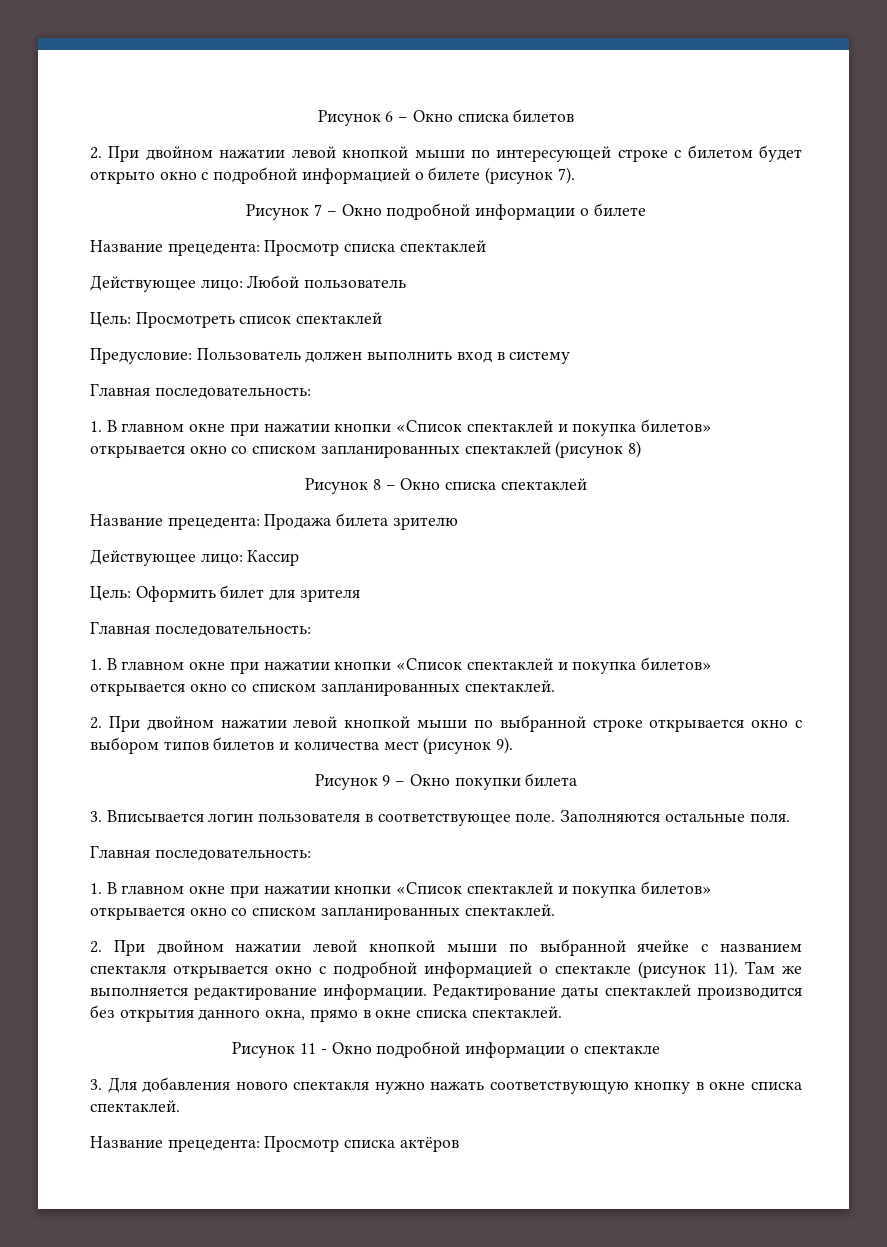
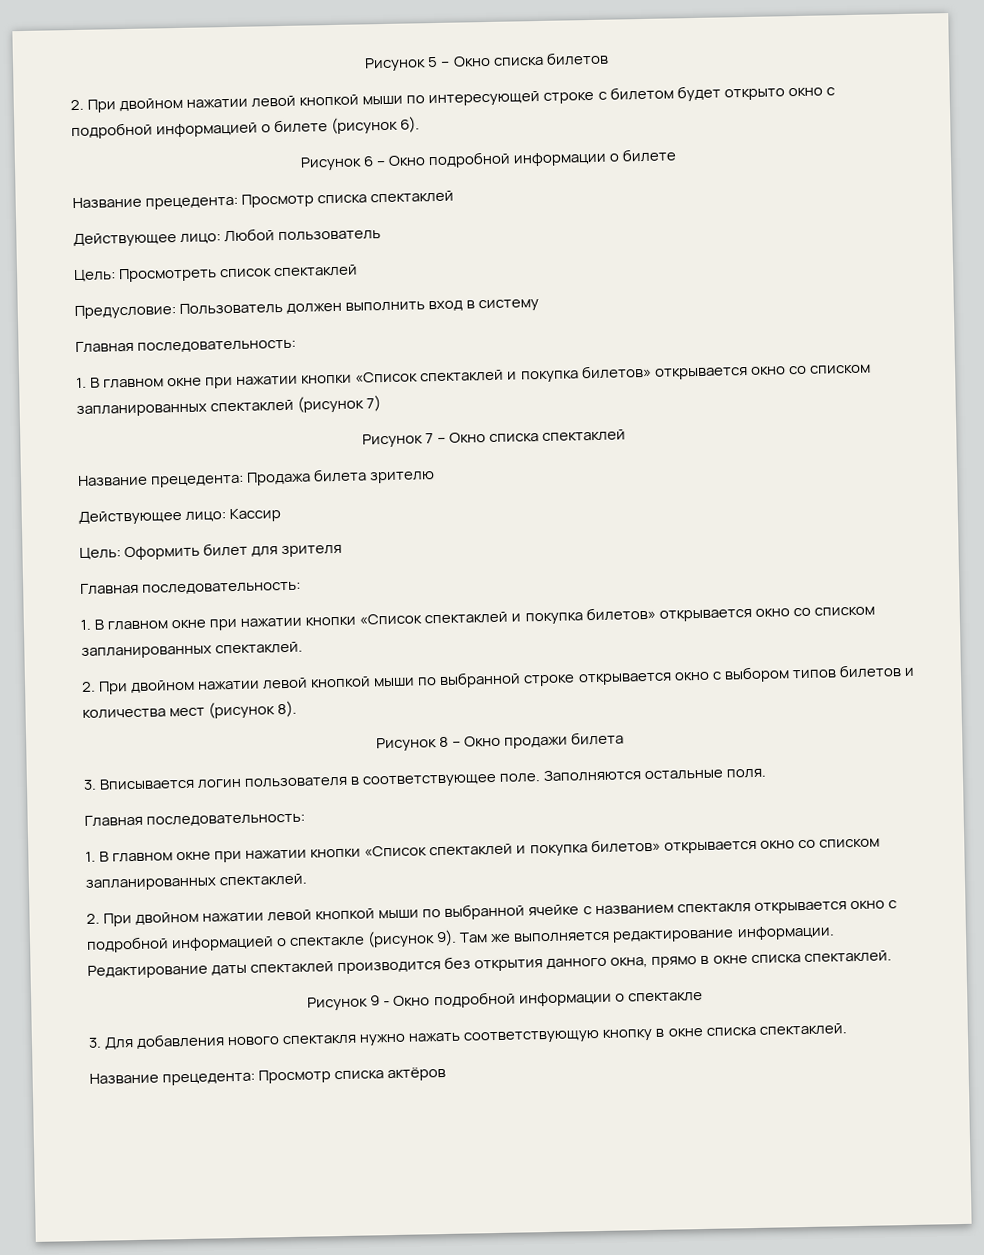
[317,110,394,126] Рисунок 6 -> [364,56,439,72] Рисунок 5
[557,167,575,184] [246,204,323,220] 7). // Рисунок 7 -> [400,116,421,133] [299,156,374,171] 6). // Рисунок 6
[628,441,642,458] [305,478,381,494] 8) // Рисунок 8 -> [366,395,382,412] [361,433,434,448] 7) // Рисунок 7
[496,737,514,754] [314,774,521,790] 9). // Рисунок 9 – Окно покупки -> [277,700,298,718] [375,735,569,752] 8). // Рисунок 8 – Окно продажи
[713,961,738,978] 11). -> [436,929,458,947] 9).
[300,1043,317,1054] 11 -> [370,995,381,1007] 9

